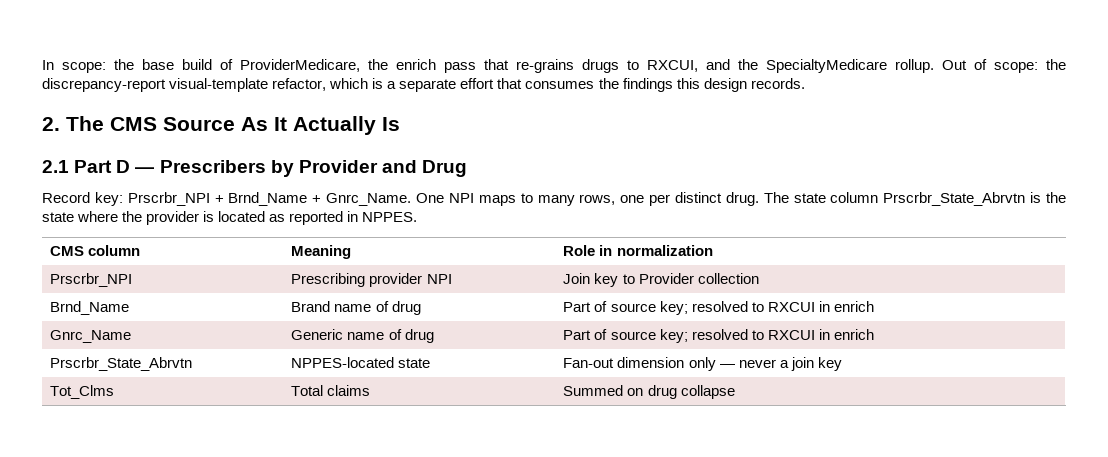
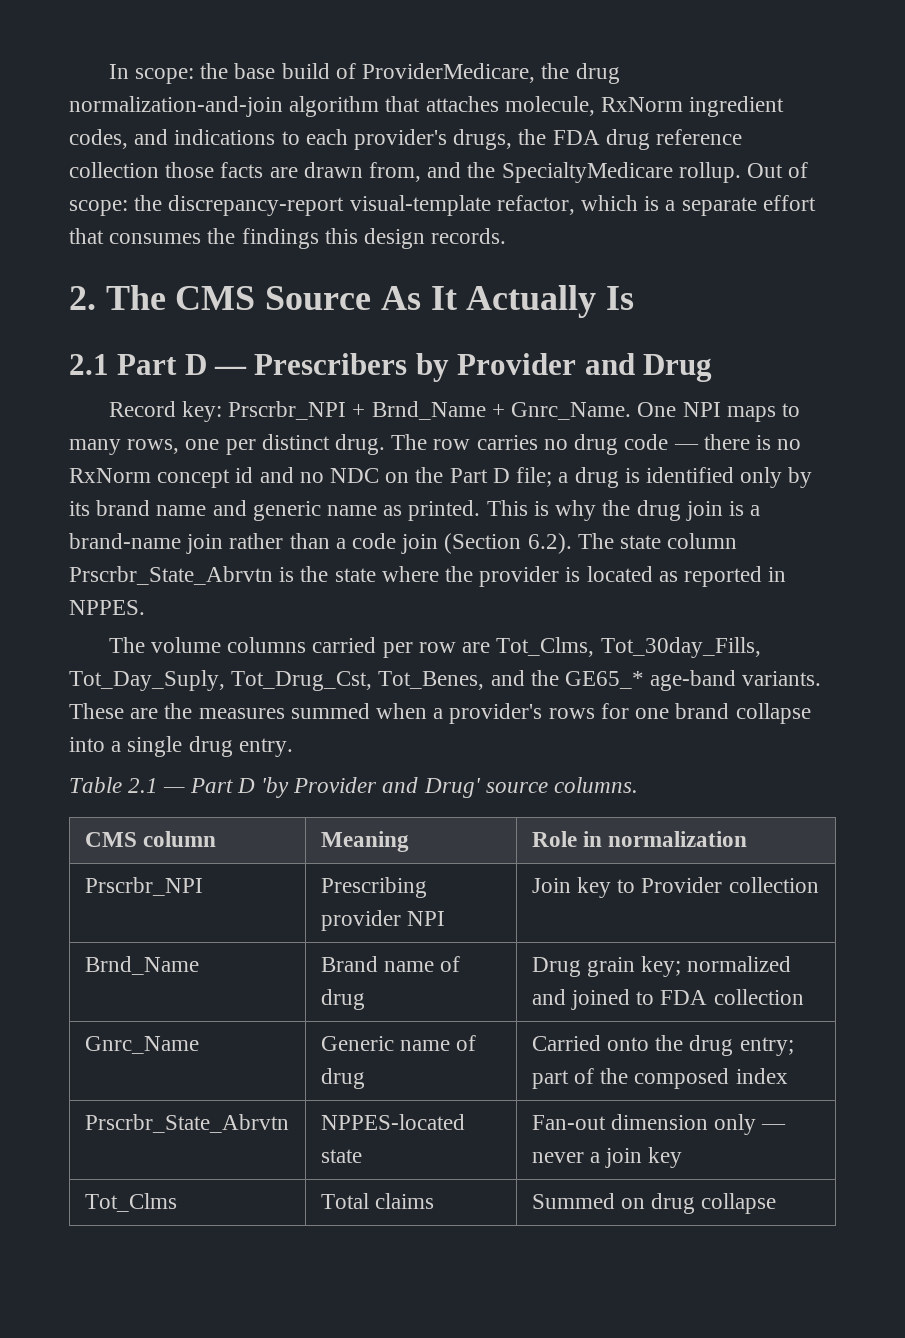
[396,59,698,73] enrich pass that re-grains drugs to RXCUI, -> [575,63,620,84] [69,96,785,117] [69,129,743,150] [69,162,422,182] drug normalization-and-join algorithm that attaches molecule, RxNorm ingredient codes, and indications to each provider's drugs, the FDA drug reference collection those facts are drawn from,
(789, 197) none -> [433,434,802,455] [69,467,813,488] [69,500,761,521] [69,533,614,554] row carries no drug code — there is no RxNorm concept id and no NDC on the Part D file; a drug is identified only by its brand name and generic name as printed. This is why the drug join is a brand-name join rather than a code join (Section 6.2). The
(418, 217) none -> [108,637,761,658] [69,670,822,691] [69,703,811,724] [69,736,293,757] [69,777,639,798] // The volume columns carried per row are Tot_Clms, Tot_30day_Fills, Tot_Day_Suply, Tot_Drug_Cst, Tot_Benes, and the GE65_* age-band variants. These are the measures summed when a provider's rows for one brand collapse into a single drug entry. // Table 2.1 — Part D 'by Provider and Drug' source columns.
[563,301,874,315] Part of source key; resolved to RXCUI in enrich -> [531,956,792,977] [531,989,804,1010] Drug grain key; normalized and joined to FDA collection
[563,329,874,343] Part of source key; resolved to RXCUI in enrich -> [531,1035,794,1056] [531,1068,788,1089] Carried onto the drug entry; part of the composed index

